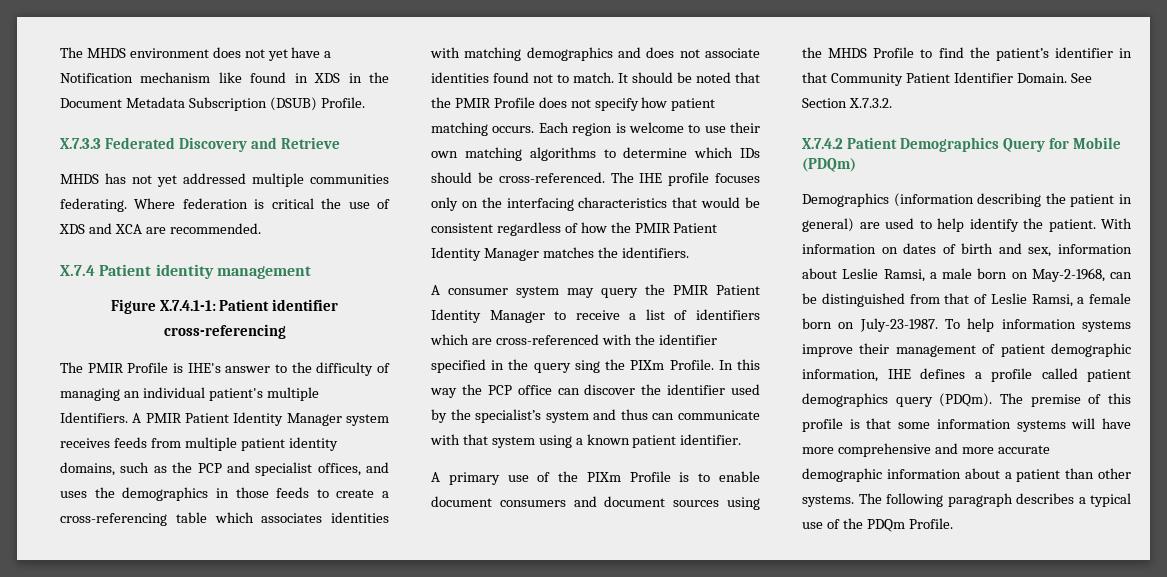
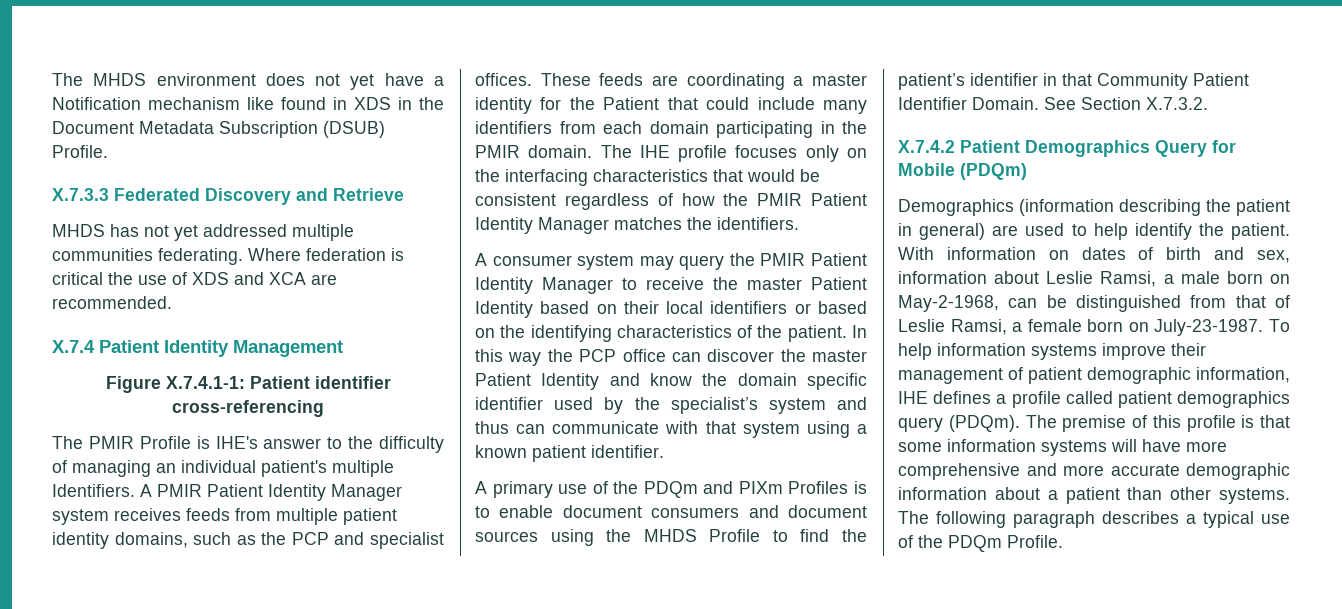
[155,264,311,279] identity management -> [164,340,343,357] Identity Management
[317,462,389,476] [60,487,389,501] [60,512,389,526] [430,47,760,61] [431,72,760,83] [431,97,716,111] [431,122,760,136] [431,147,760,161] [431,172,605,183] offices, and uses the demographics in those feeds to create a cross-referencing table which associates identities with matching demographics and does not associate identities found not to match. It should be noted that the PMIR Profile does not specify how patient matching occurs. Each region is welcome to use their own matching algorithms to determine which IDs should be cross-referenced. -> [475,73,867,90] [475,97,867,114] [475,121,867,138] [475,145,593,158] offices. These feeds are coordinating a master identity for the Patient that could include many identifiers from each domain participating in the PMIR domain.
[629,309,760,320] [430,334,717,345] [431,359,714,373] a list of identifiers which are cross-referenced with the identifier specified in the query sing the PIXm Profile. -> [713,277,867,290] [475,301,867,318] [475,325,847,342] the master Patient Identity based on their local identifiers or based on the identifying characteristics of the patient.
(662, 389) none -> [812,350,867,362] [475,373,867,390] master Patient Identity and know the domain specific
[586,471,671,482] PIXm Profile -> [643,481,849,498] PDQm and PIXm Profiles

